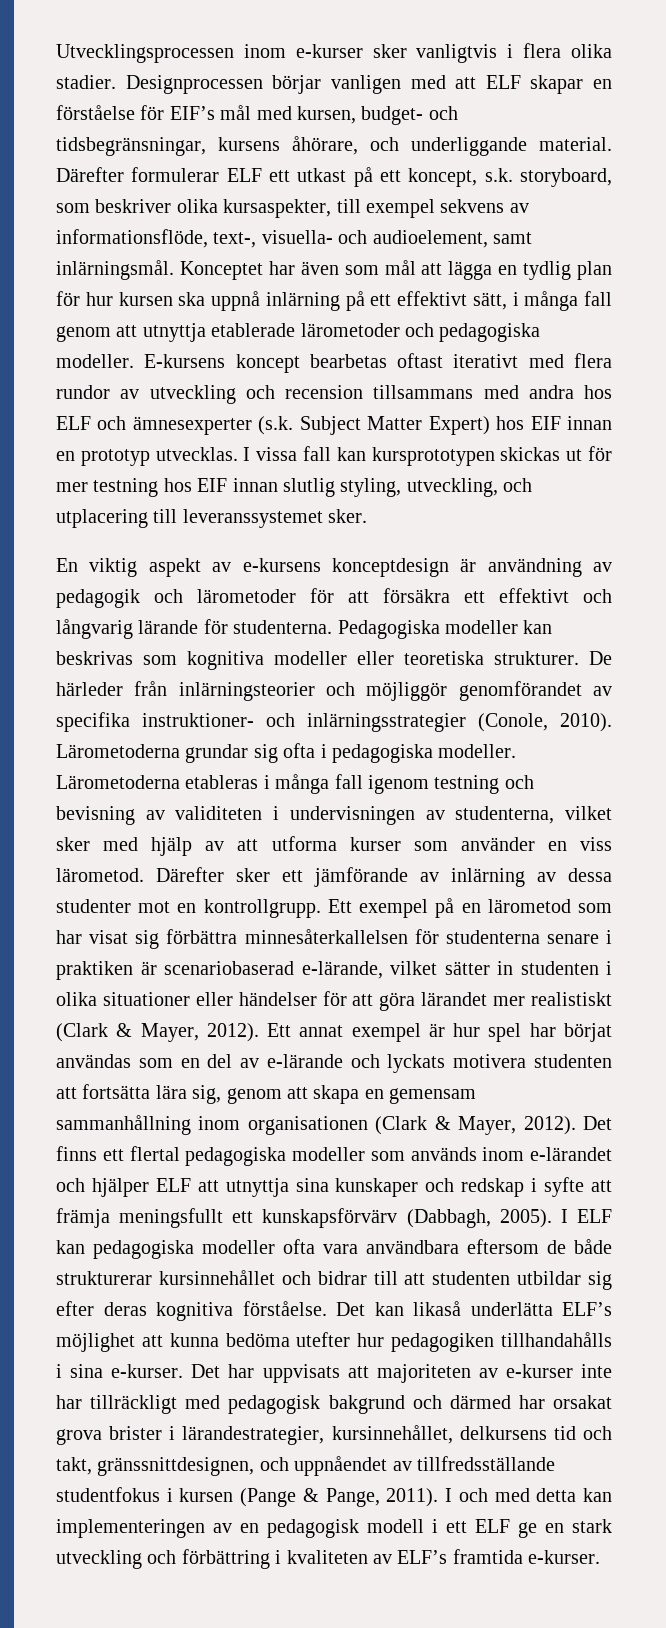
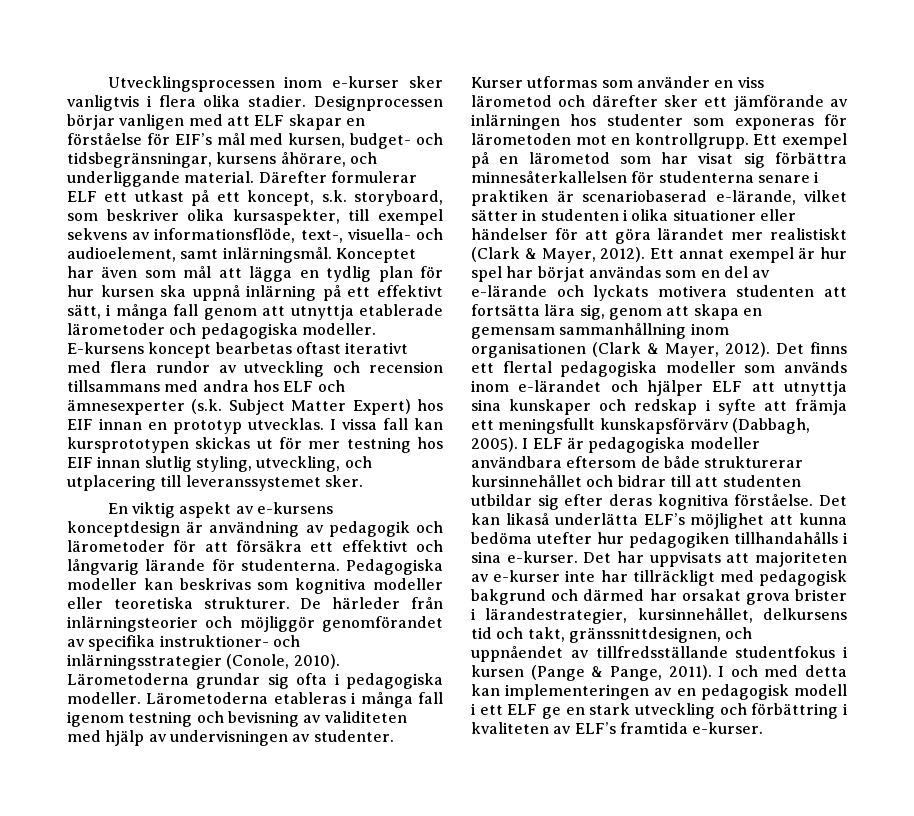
[273,806,612,825] [56,836,401,856] i undervisningen av studenterna, vilket sker med hjälp av att utforma kurser -> [67,730,394,746] [471,76,598,88] med hjälp av undervisningen av studenter. Kurser utformas
[56,867,224,882] lärometod. Därefter -> [471,95,658,107] lärometod och därefter
[451,868,612,887] [56,899,131,913] inlärning av dessa studenter -> [471,114,847,130] [471,133,571,145] inlärningen hos studenter som exponeras för lärometoden
[119,1208,254,1228] meningsfullt ett -> [471,418,596,434] ett meningsfullt
[56,1239,358,1259] kan pedagogiska modeller ofta vara -> [566,437,760,453] är pedagogiska modeller

